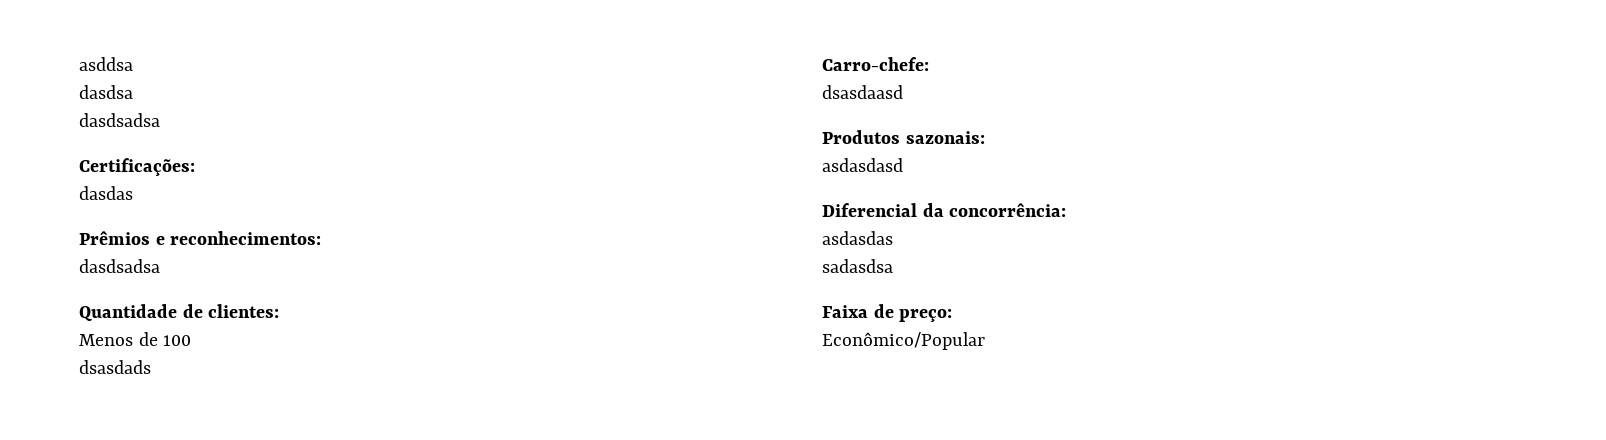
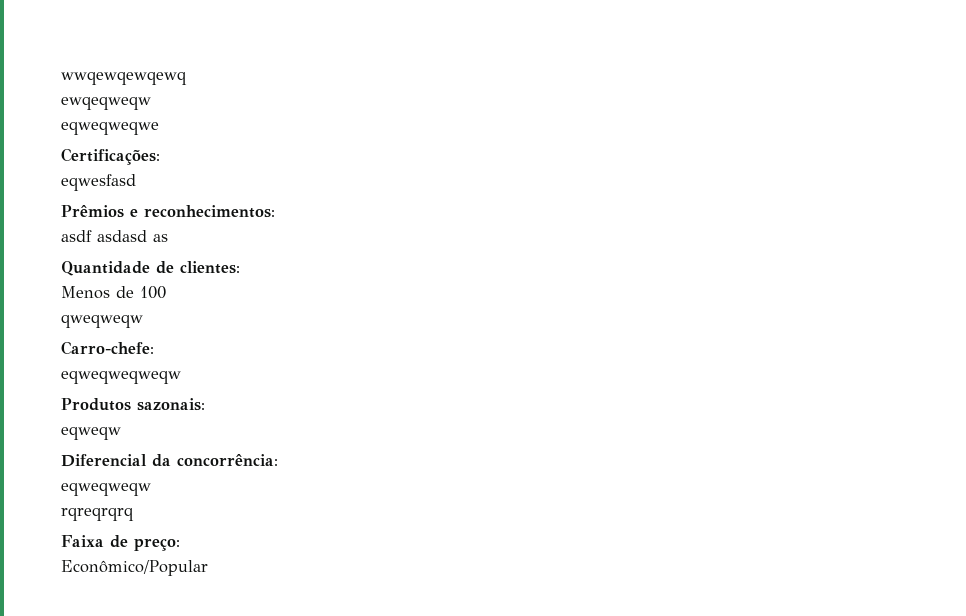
[79,57,133,71] [79,85,133,99] [79,113,160,127] asddsa // dasdsa // dasdsadsa -> [61,71,187,85] [61,96,151,110] [61,121,159,135] wwqewqewqewq // ewqeqweqw // eqweqweqwe
[79,186,133,200] dasdas -> [61,174,136,191] eqwesfasd
[79,259,160,273] dasdsadsa -> [61,230,168,242] asdf asdasd as
[79,360,151,374] dsasdads -> [61,314,143,328] qweqweqw
[822,85,903,99] dsasdaasd -> [61,370,181,384] eqweqweqweqw
[822,158,903,172] asdasdasd -> [61,426,121,440] eqweqw
[822,231,893,245] [822,259,893,273] asdasdas // sadasdsa -> [61,482,151,496] [61,507,134,521] eqweqweqw // rqreqrqrq

